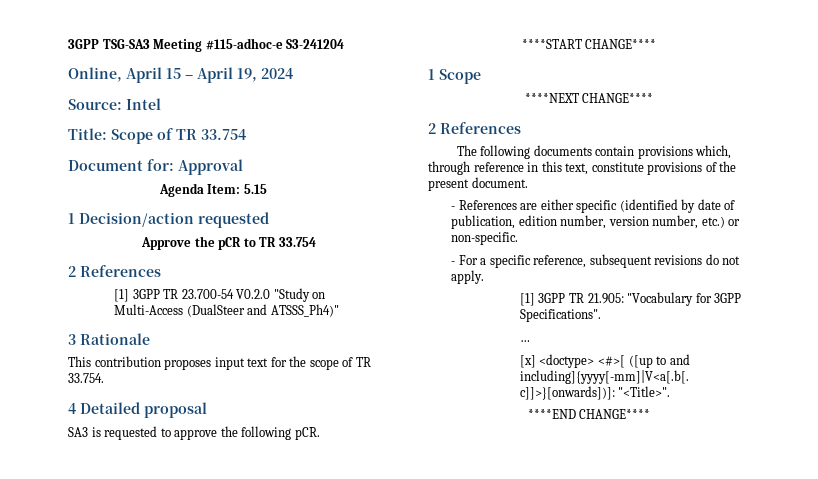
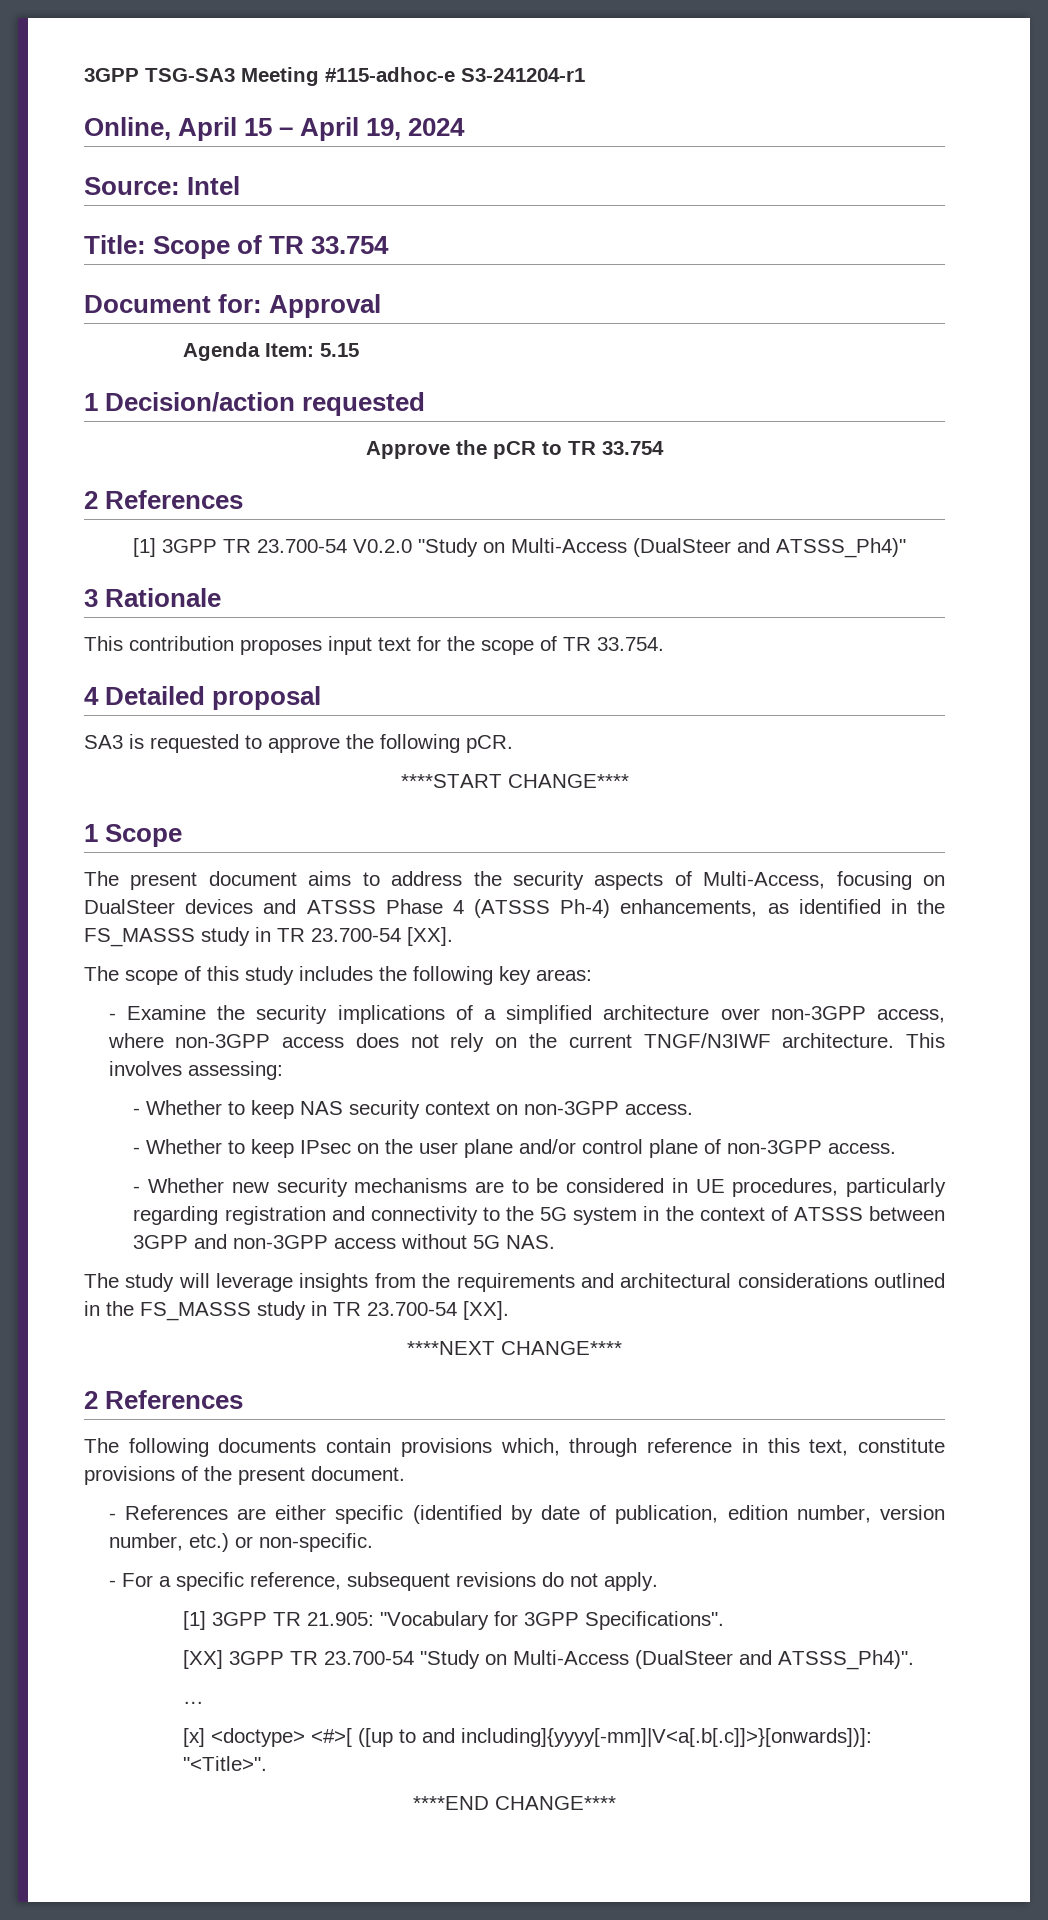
[286,39,345,49] S3-241204 -> [461,68,585,82] S3-241204-r1
(481, 76) none -> [84,871,945,890] [84,899,945,918] [84,927,453,947] [84,966,592,985] [108,1005,945,1024] [107,1033,945,1052] [108,1061,283,1080] [133,1100,694,1119] [133,1139,897,1158] [133,1178,947,1197] [133,1206,945,1225] [133,1234,556,1249] [84,1273,946,1292] [84,1301,509,1321] // The present document aims to address the security aspects of Multi-Access, focusing on DualSteer devices and ATSSS Phase 4 (ATSSS Ph-4) enhancements, as identified in the FS_MASSS study in TR 23.700-54 [XX]. // The scope of this study includes the following key areas: // - Examine the security implications of a simplified architecture over non-3GPP access, where non-3GPP access does not rely on the current TNGF/N3IWF architecture. This involves assessing: // - Whether to keep NAS security context on non-3GPP access. // - Whether to keep IPsec on the user plane and/or control plane of non-3GPP access. // - Whether new security mechanisms are to be considered in UE procedures, particularly regarding registration and connectivity to the 5G system in the context of ATSSS between 3GPP and non-3GPP access without 5G NAS. // The study will leverage insights from the requirements and architectural considerations outlined in the FS_MASSS study in TR 23.700-54 [XX].
(601, 315) none -> [182,1650,914,1670] // [XX] 3GPP TR 23.700-54 "Study on Multi-Access (DualSteer and ATSSS_Ph4)".

